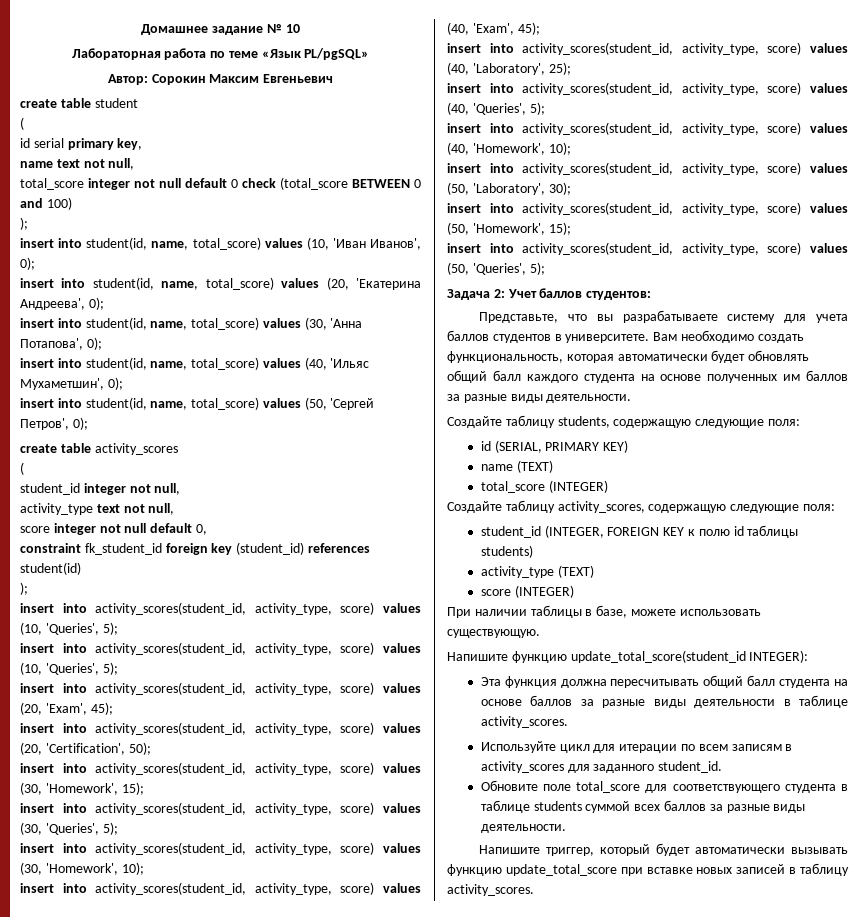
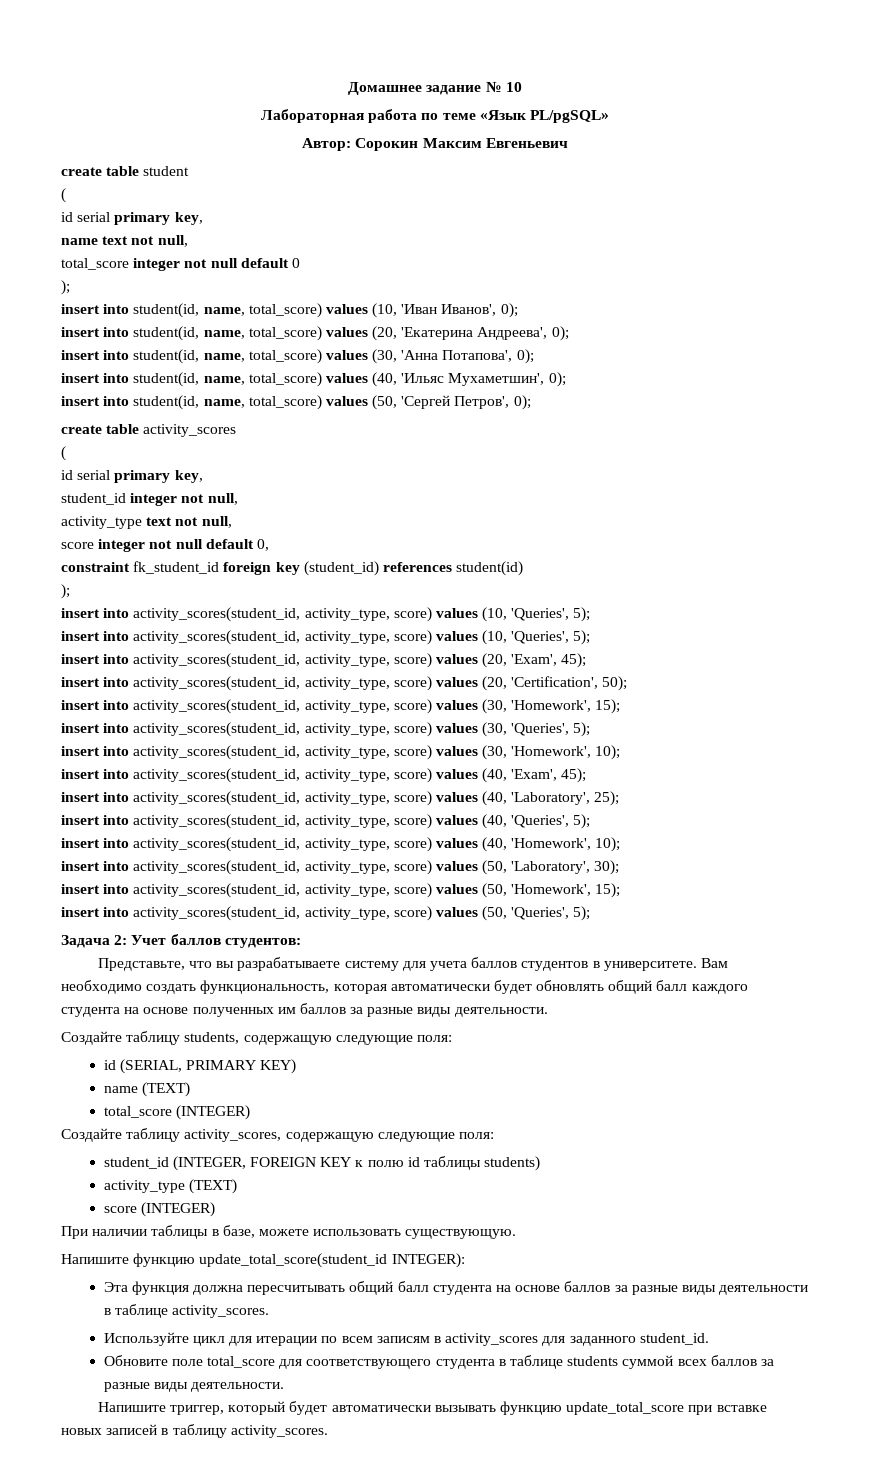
[242,177,421,190] [20,197,72,210] check (total_score BETWEEN 0 and 100) -> (300, 263) none
(24, 468) none -> [61,470,203,483] // id serial primary key,

